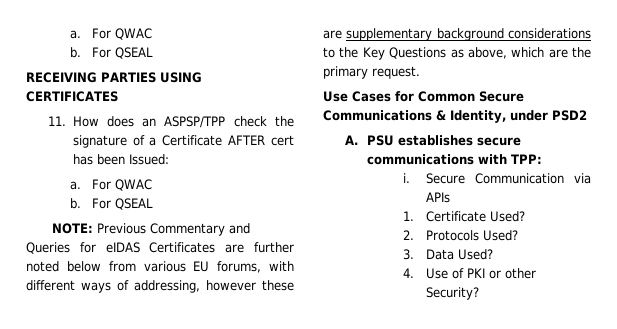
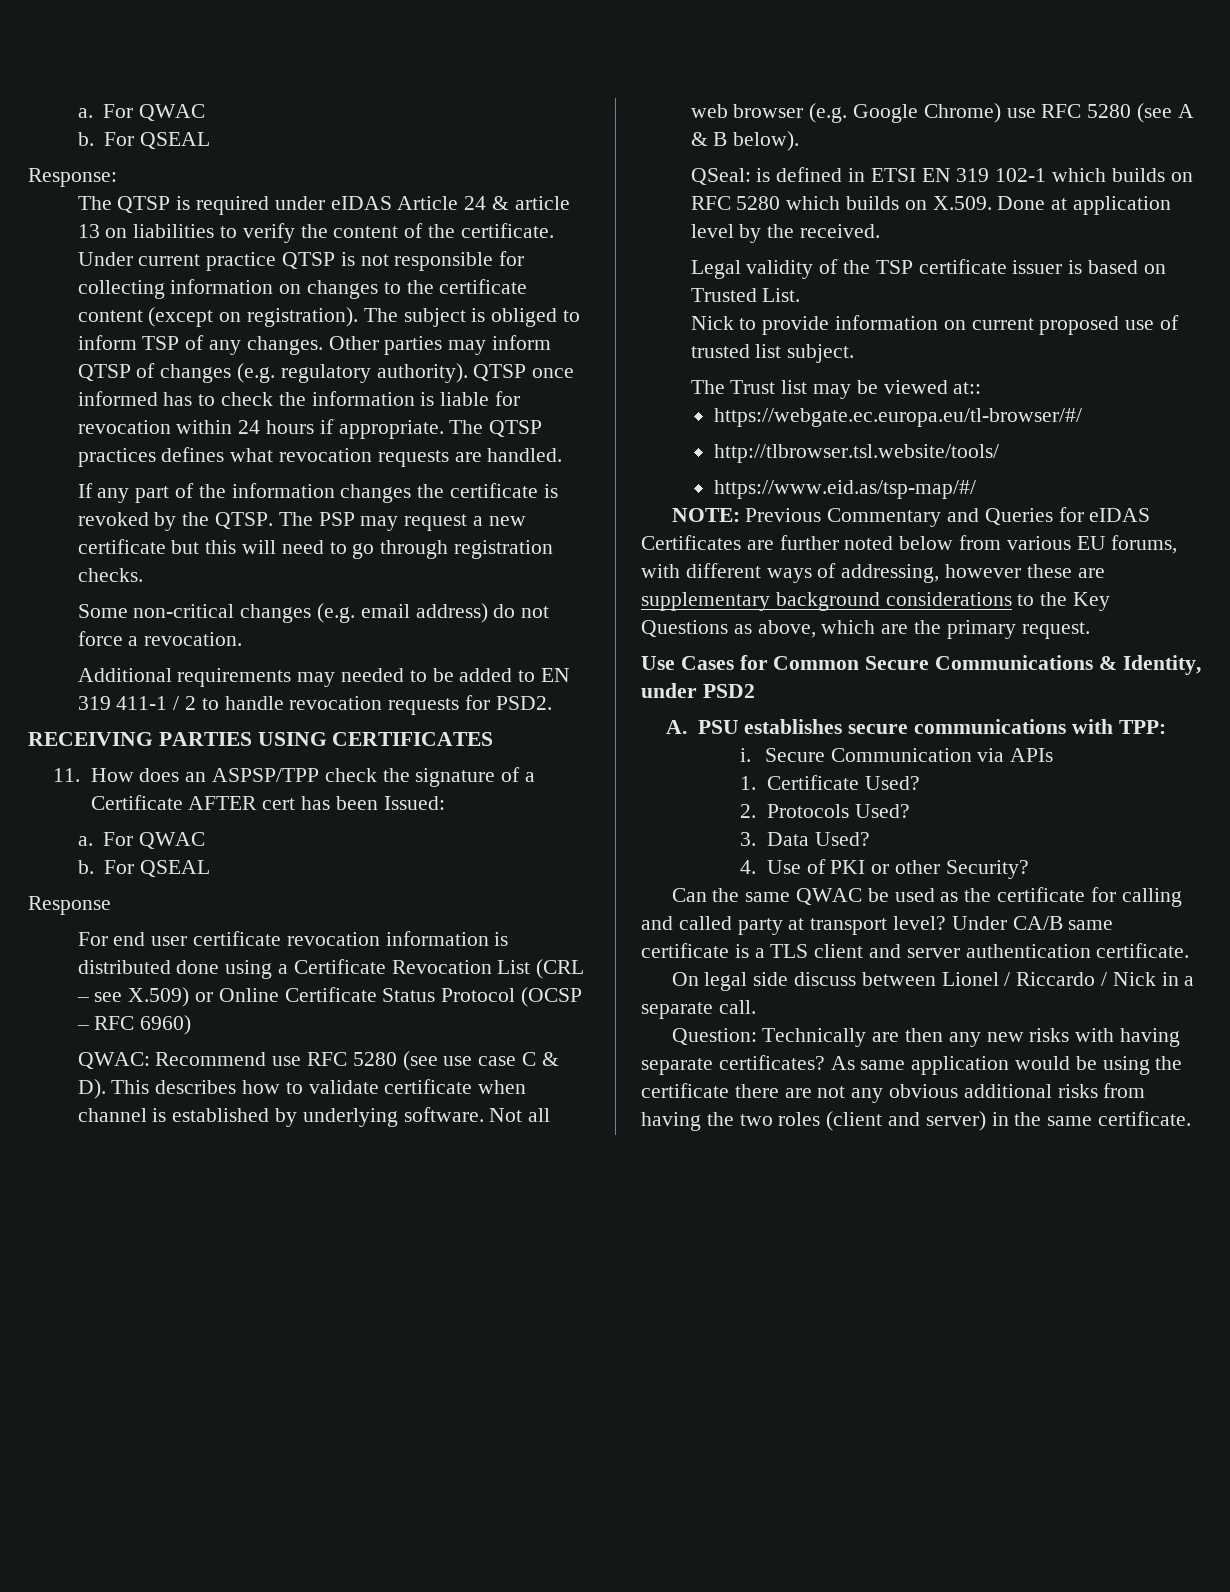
[70,28,153,40] [70,47,154,59] a. For QWAC // b. For QSEAL -> [77,104,206,121] [77,132,211,149] [28,168,117,187] [77,196,570,215] [77,223,554,243] [77,251,525,271] [77,279,528,299] [77,307,580,327] [77,335,551,355] [77,363,575,383] [77,391,520,406] [77,419,543,439] [77,447,563,467] [77,483,558,503] [77,512,526,531] [77,539,553,559] [77,568,143,582] [77,603,550,623] [77,631,243,646] [77,668,570,687] [77,695,552,715] a. For QWAC // b. For QSEAL // Response: // The QTSP is required under eIDAS Article 24 & article 13 on liabilities to verify the content of the certificate. Under current practice QTSP is not responsible for collecting information on changes to the certificate content (except on registration). The subject is obliged to inform TSP of any changes. Other parties may inform QTSP of changes (e.g. regulatory authority). QTSP once informed has to check the information is liable for revocation within 24 hours if appropriate. The QTSP practices defines what revocation requests are handled. // If any part of the information changes the certificate is revoked by the QTSP. The PSP may request a new certificate but this will need to go through registration checks. // Some non-critical changes (e.g. email address) do not force a revocation. // Additional requirements may needed to be added to EN 319 411-1 / 2 to handle revocation requests for PSD2.
(154, 204) none -> [28,896,111,915] [77,931,509,946] [77,959,585,979] [76,987,582,1007] [76,1015,192,1035] [77,1051,559,1071] [77,1079,527,1099] [77,1107,551,1127] [690,103,1194,123] [690,131,800,151] [690,167,1193,185] [690,196,1171,215] [690,224,880,243] [690,259,1166,279] [690,288,801,302] [690,315,1179,335] [690,344,855,363] [690,380,982,399] [714,408,1083,427] [714,444,1000,463] [714,480,977,499] // Response // For end user certificate revocation information is distributed done using a Certificate Revocation List (CRL – see X.509) or Online Certificate Status Protocol (OCSP – RFC 6960) // QWAC: Recommend use RFC 5280 (see use case C & D). This describes how to validate certificate when channel is established by underlying software. Not all web browser (e.g. Google Chrome) use RFC 5280 (see A & B below). // QSeal: is defined in ETSI EN 319 102-1 which builds on RFC 5280 which builds on X.509. Done at application level by the received. // Legal validity of the TSP certificate issuer is based on Trusted List. // Nick to provide information on current proposed use of trusted list subject. // The Trust list may be viewed at:: // https://webgate.ec.europa.eu/tl-browser/#/ // http://tlbrowser.tsl.website/tools/ // https://www.eid.as/tsp-map/#/
(479, 293) none -> [671,887,1182,907] [641,916,1114,935] [641,943,1190,958] [671,972,1195,991] [641,1000,756,1019] [671,1028,1181,1047] [641,1055,1183,1075] [641,1083,1146,1103] [641,1111,1192,1131] // Can the same QWAC be used as the certificate for calling and called party at transport level? Under CA/B same certificate is a TLS client and server authentication certificate. // On legal side discuss between Lionel / Riccardo / Nick in a separate call. // Question: Technically are then any new risks with having separate certificates? As same application would be using the certificate there are not any obvious additional risks from having the two roles (client and server) in the same certificate.

